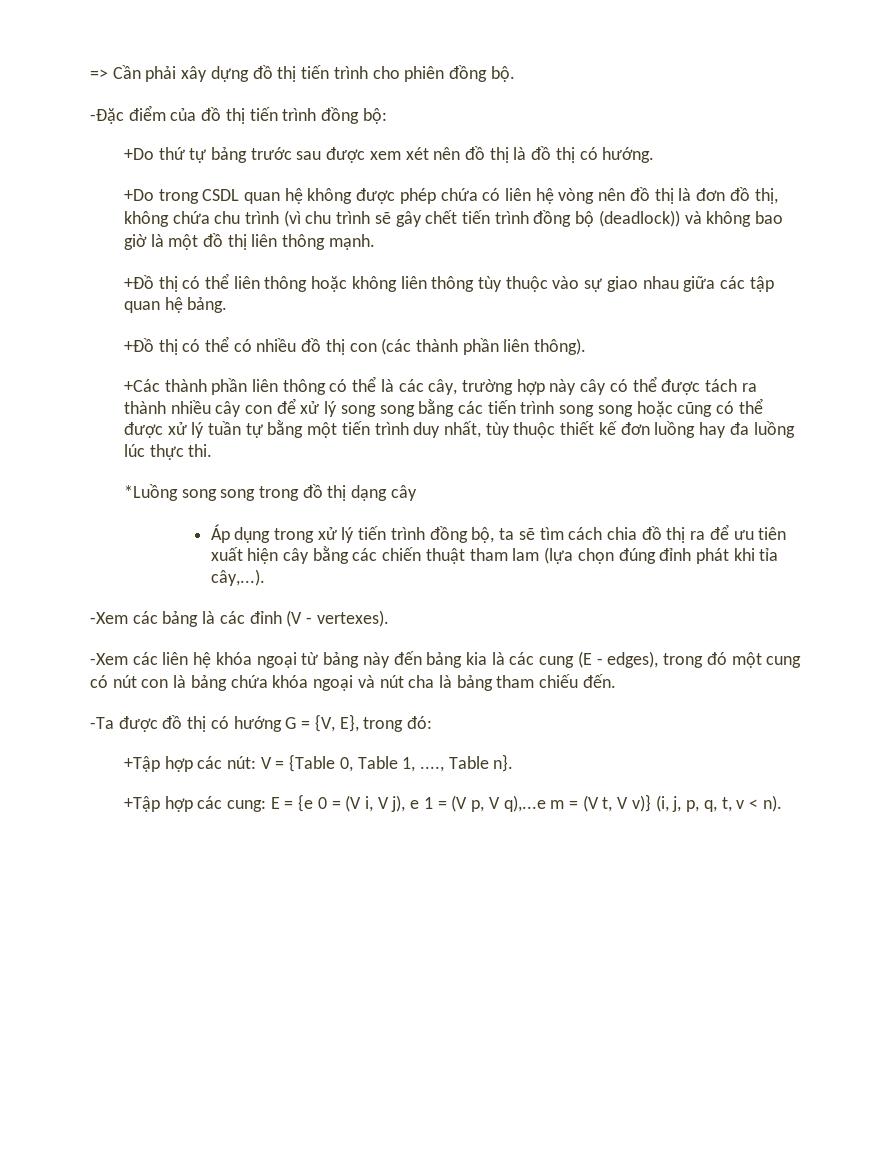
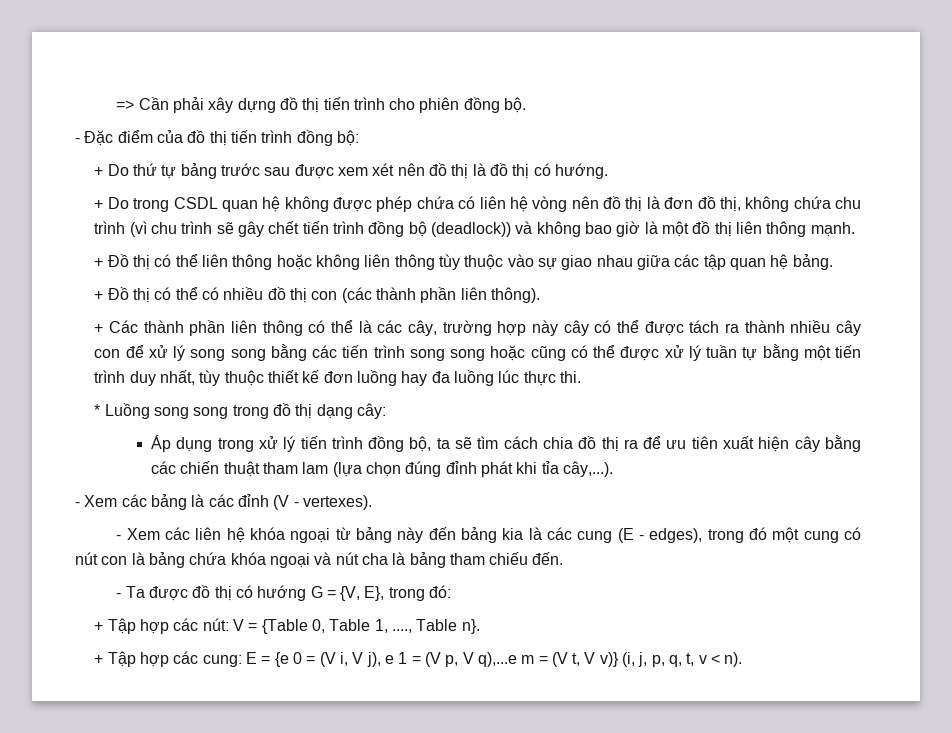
[90,108,124,124] -Đặc -> [75,130,114,146] - Đặc
[123,148,154,160] +Do -> [94,164,129,176] + Do
[123,189,154,201] +Do -> [94,197,129,209] + Do
[123,275,154,289] +Đồ -> [94,254,129,267] + Đồ
[123,338,154,352] +Đồ -> [94,287,129,300] + Đồ
[123,379,160,392] +Các -> [94,320,139,333] + Các
[123,484,178,501] *Luồng -> [94,403,150,419] * Luồng
[390,485,417,501] cây -> [357,403,387,419] cây:
[90,612,128,624] -Xem -> [75,495,118,507] - Xem
[90,653,128,665] -Xem -> [116,528,160,540] - Xem
[90,717,114,729] -Ta -> [116,586,145,598] - Ta
[123,756,160,772] +Tập -> [94,618,136,634] + Tập
[123,796,160,812] +Tập -> [94,651,136,667] + Tập

